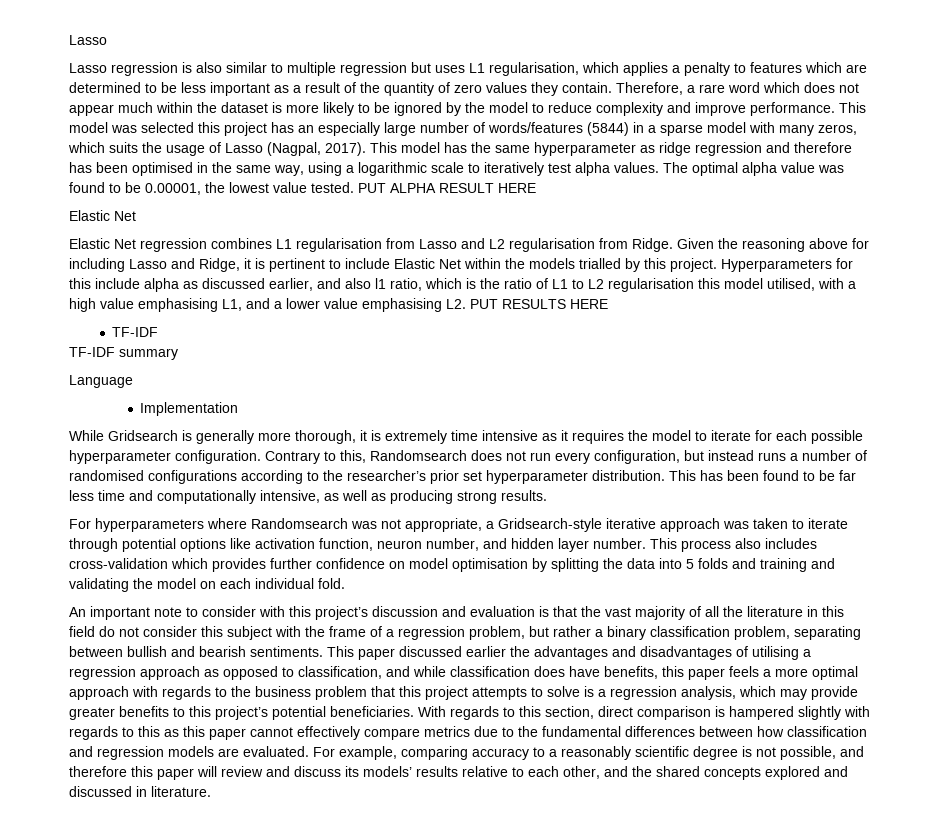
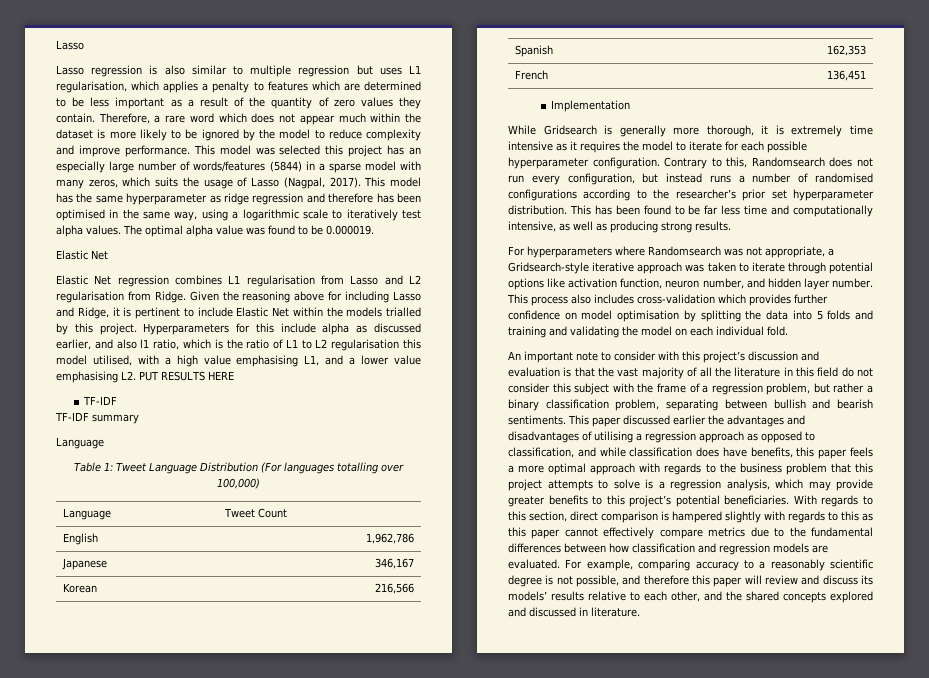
[145,182,536,195] 0.00001, the lowest value tested. PUT ALPHA RESULT HERE -> [326,225,374,235] 0.000019.
(133, 381) none -> [74,462,404,474] [217,478,260,489] [63,508,112,520] [224,508,288,518] [63,533,99,545] [365,533,414,544] [62,558,108,570] [374,558,414,569] [63,583,98,593] [374,583,414,594] [515,45,554,57] [826,45,866,56] [515,70,549,80] [826,70,866,81] // Table 1: Tweet Language Distribution (For languages totalling over 100,000) // Language | Tweet Count // English | 1,962,786 // Japanese | 346,167 // Korean | 216,566 // Spanish | 162,353 // French | 136,451

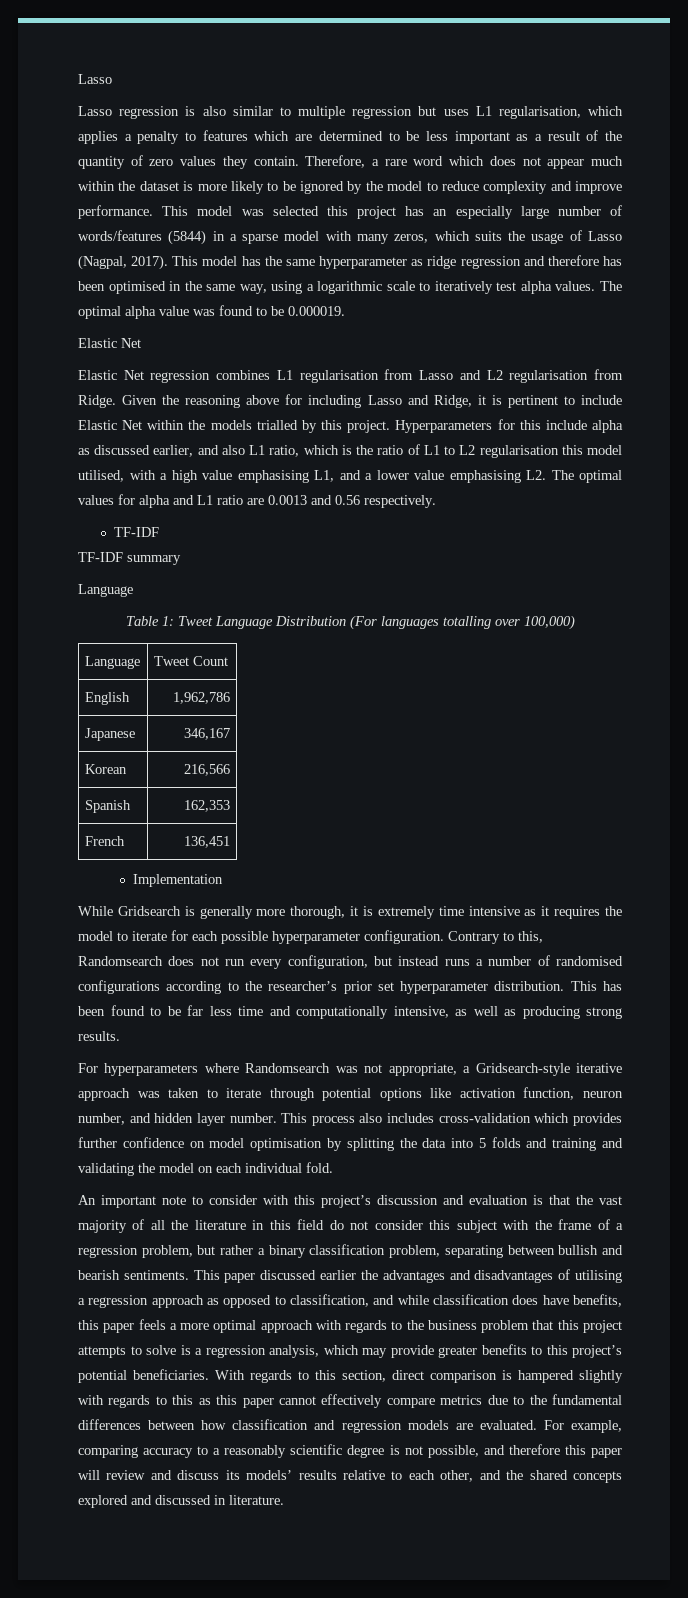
[140,339,150,348] l1 -> [249,445,266,455] L1
[139,371,234,381] PUT RESULTS HERE -> [551,470,622,483] [78,494,436,508] The optimal values for alpha and L1 ratio are 0.0013 and 0.56 respectively.

